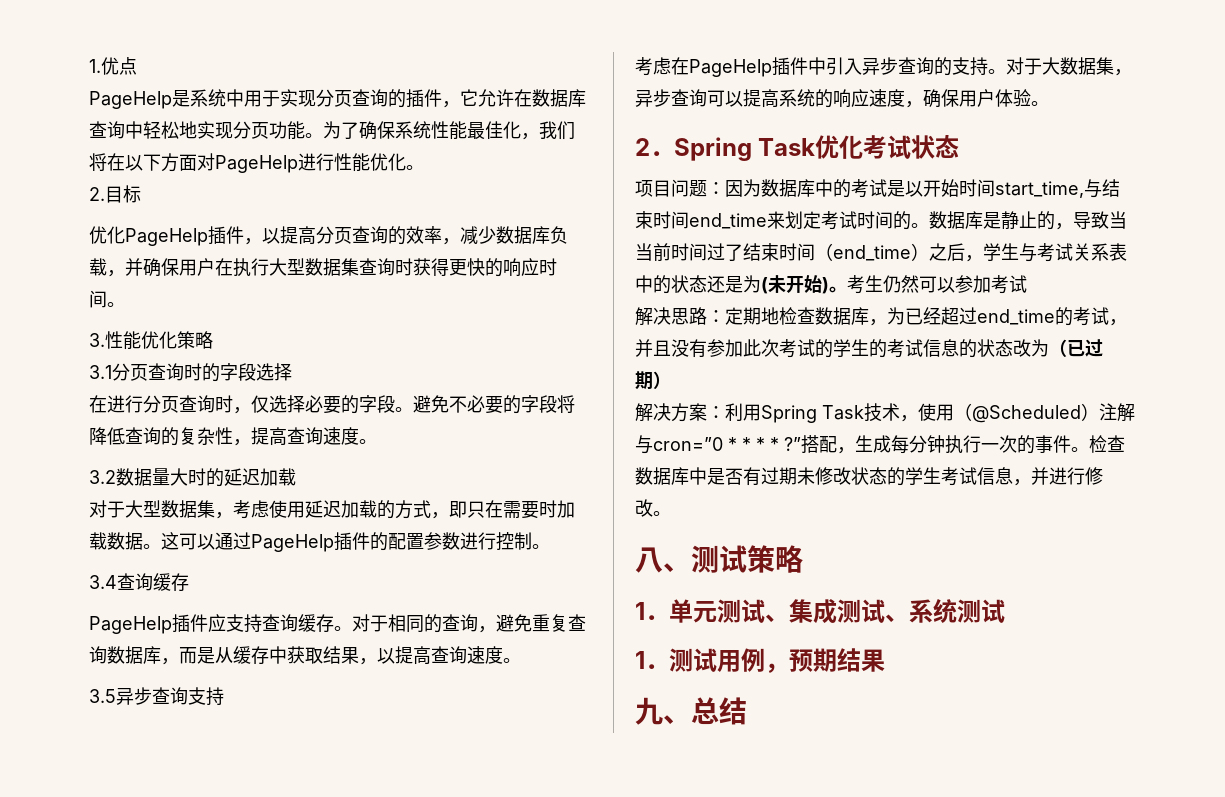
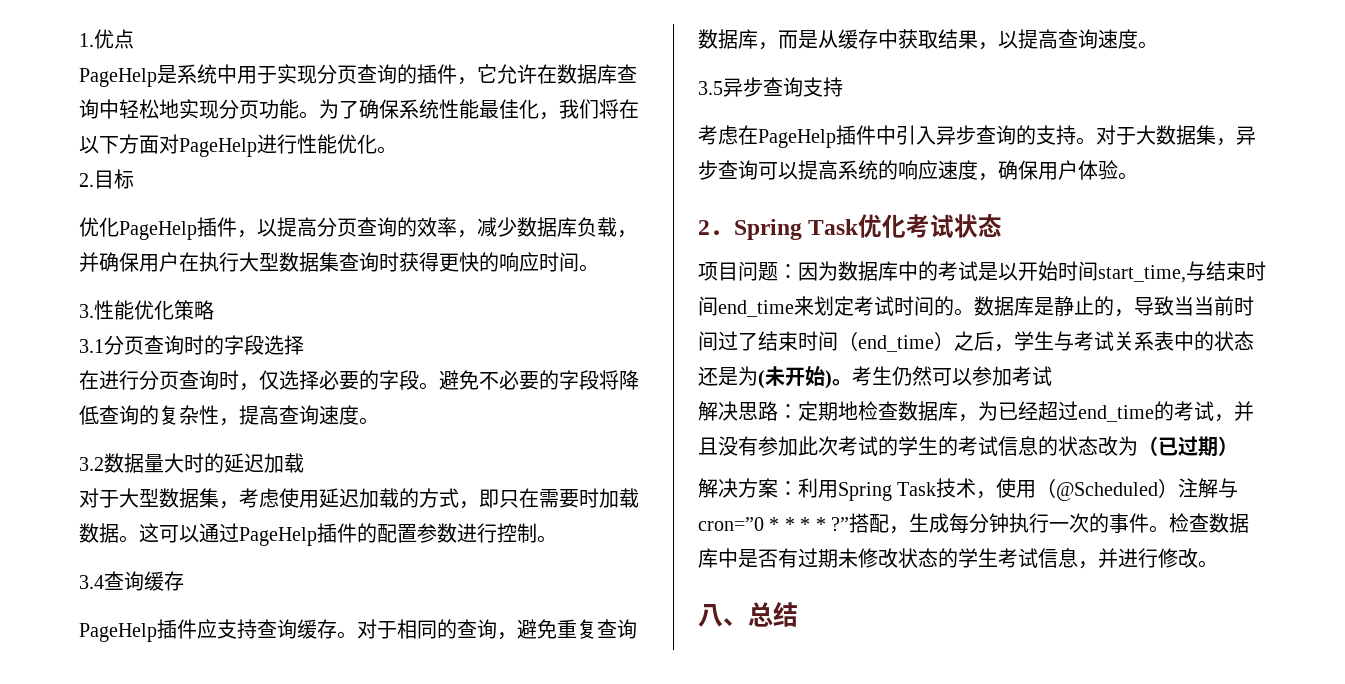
[691,545,803,573] [635,599,1005,624] [635,648,885,673] [635,697,691,725] 测试策略 // 1．单元测试、集成测试、系统测试 // 1．测试用例，预期结果 // 九、 -> (748, 622) none

